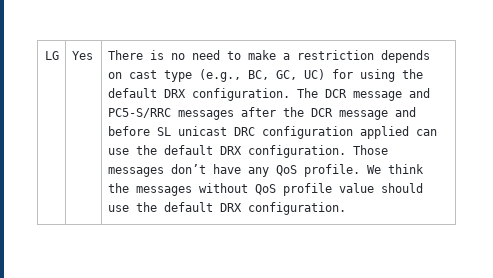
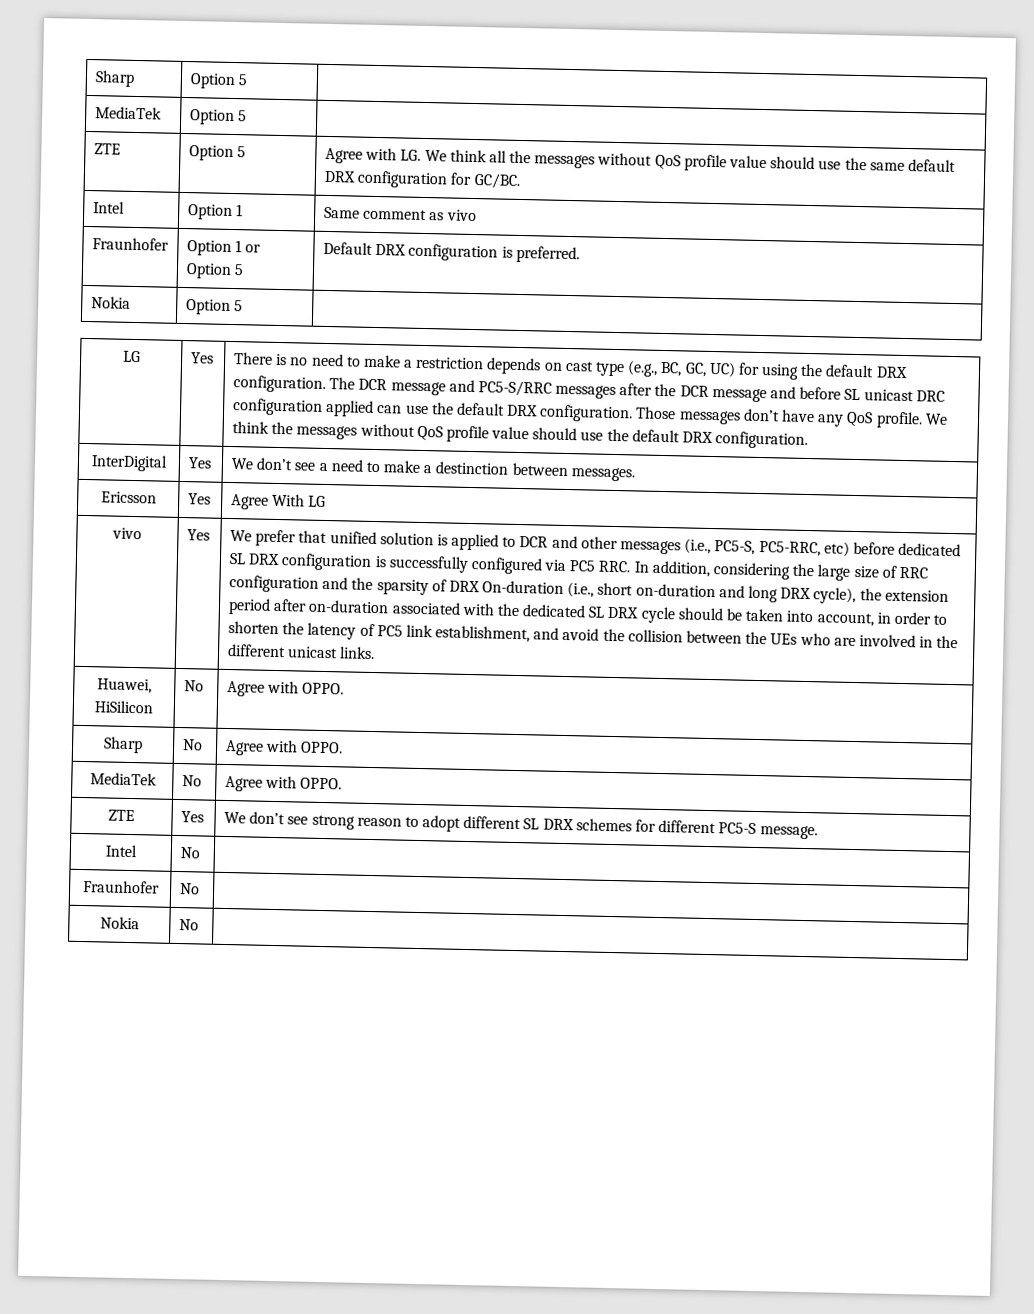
(44, 55) none -> [94,70,135,87] [189,73,249,90] [94,106,162,120] [188,109,248,126] [93,143,121,155] [188,145,247,161] [324,147,956,172] [323,170,521,189] [92,201,125,214] [187,204,244,220] [323,206,477,222] [91,237,169,251] [186,240,262,256] [185,263,245,279] [322,241,580,264] [90,296,131,309] [185,299,244,315] Sharp | Option 5 | // MediaTek | Option 5 | // ZTE | Option 5 | Agree with LG. We think all the messages without QoS profile value should use the same default DRX configuration for GC/BC. // Intel | Option 1 | Same comment as vivo // Fraunhofer | Option 1 or Option 5 | Default DRX configuration is preferred. // Nokia | Option 5 | //
(346, 208) none -> [91,454,168,472] [187,457,212,469] [230,457,635,482] [100,491,157,504] [187,493,211,505] [230,493,327,510] [112,527,142,540] [186,529,210,541] [229,529,962,557] [228,552,928,581] [228,574,949,605] [227,597,948,627] [227,620,959,649] [226,643,376,660] [97,678,152,694] [94,700,153,714] [183,680,204,692] [226,680,345,697] [103,736,143,754] [181,739,203,751] [224,739,344,756] [89,772,157,786] [181,775,202,787] [224,775,343,792] [108,809,135,822] [180,811,204,823] [223,811,818,840] [105,844,138,858] [179,847,200,859] [82,880,160,894] [179,883,200,895] [99,916,140,930] [178,919,199,931] // InterDigital | Yes | We don’t see a need to make a destinction between messages. // Ericsson | Yes | Agree With LG // vivo | Yes | We prefer that unified solution is applied to DCR and other messages (i.e., PC5-S, PC5-RRC, etc) before dedicated SL DRX configuration is successfully configured via PC5 RRC. In addition, considering the large size of RRC configuration and the sparsity of DRX On-duration (i.e., short on-duration and long DRX cycle), the extension period after on-duration associated with the dedicated SL DRX cycle should be taken into account, in order to shorten the latency of PC5 link establishment, and avoid the collision between the UEs who are involved in the different unicast links. // Huawei, HiSilicon | No | Agree with OPPO. // Sharp | No | Agree with OPPO. // MediaTek | No | Agree with OPPO. // ZTE | Yes | We don’t see strong reason to adopt different SL DRX schemes for different PC5-S message. // Intel | No | // Fraunhofer | No | // Nokia | No |

